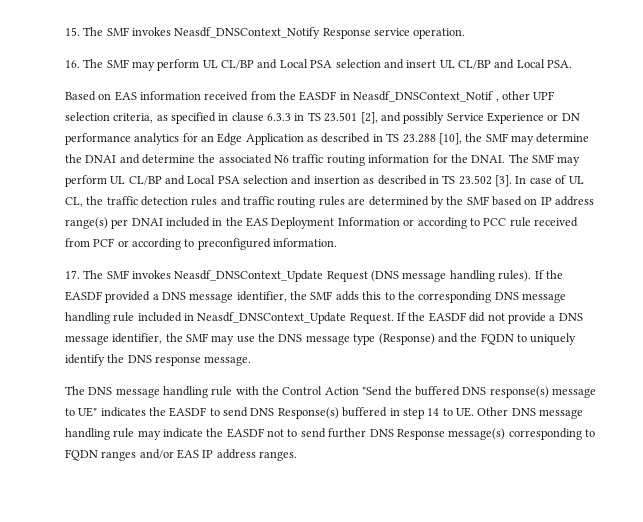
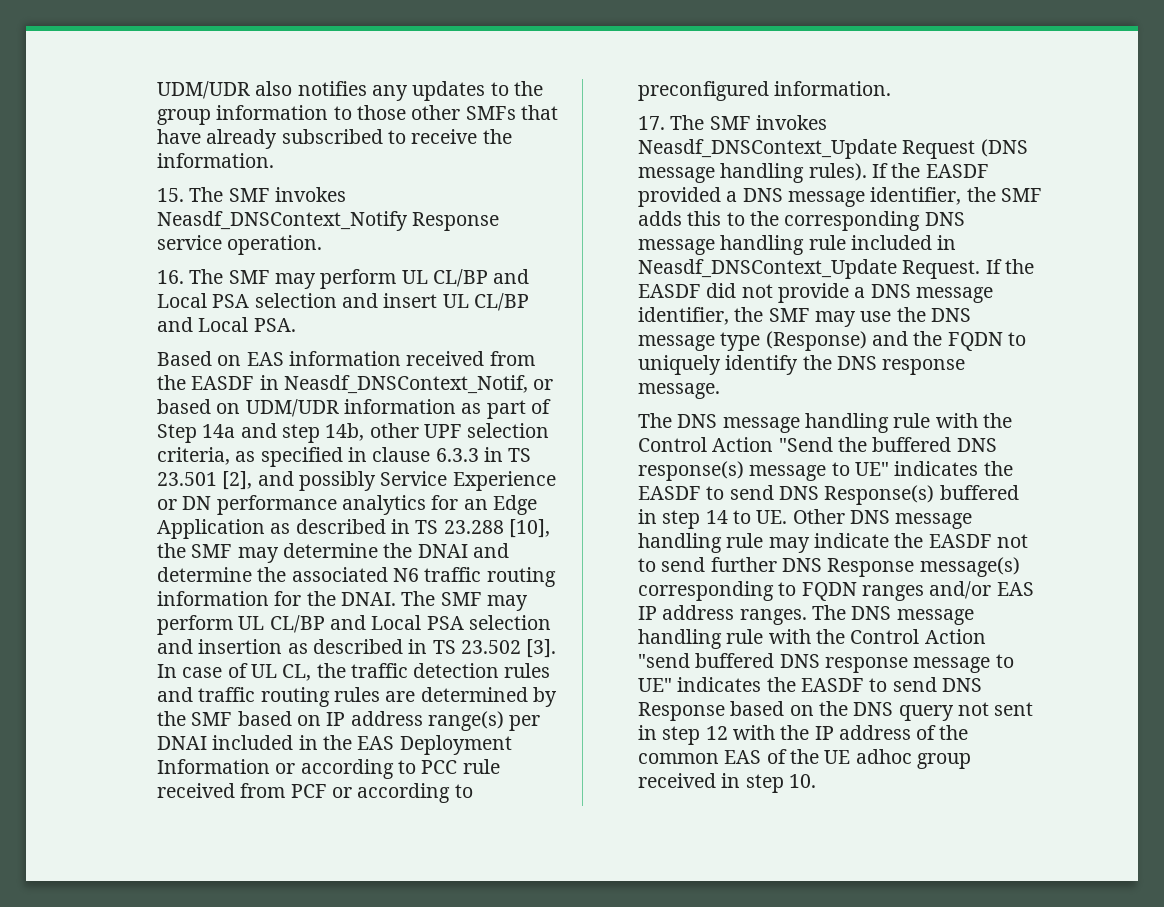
(64, 31) none -> [157,81,543,101] [157,105,558,125] [157,129,512,149] [157,153,275,168] UDM/UDR also notifies any updates to the group information to those other SMFs that have already subscribed to receive the information. //
[353,91,499,102] Neasdf_DNSContext_Notif , -> [283,375,554,394] [157,399,551,419] [157,423,365,443] Neasdf_DNSContext_Notif, or based on UDM/UDR information as part of Step 14a and step 14b,
(298, 456) none -> [811,605,974,625] [638,629,986,649] [638,653,1014,673] [638,677,982,692] [638,701,1034,721] [638,725,969,745] [638,749,971,769] [638,773,816,793] The DNS message handling rule with the Control Action "send buffered DNS response message to UE" indicates the EASDF to send DNS Response based on the DNS query not sent in step 12 with the IP address of the common EAS of the UE adhoc group received in step 10.

